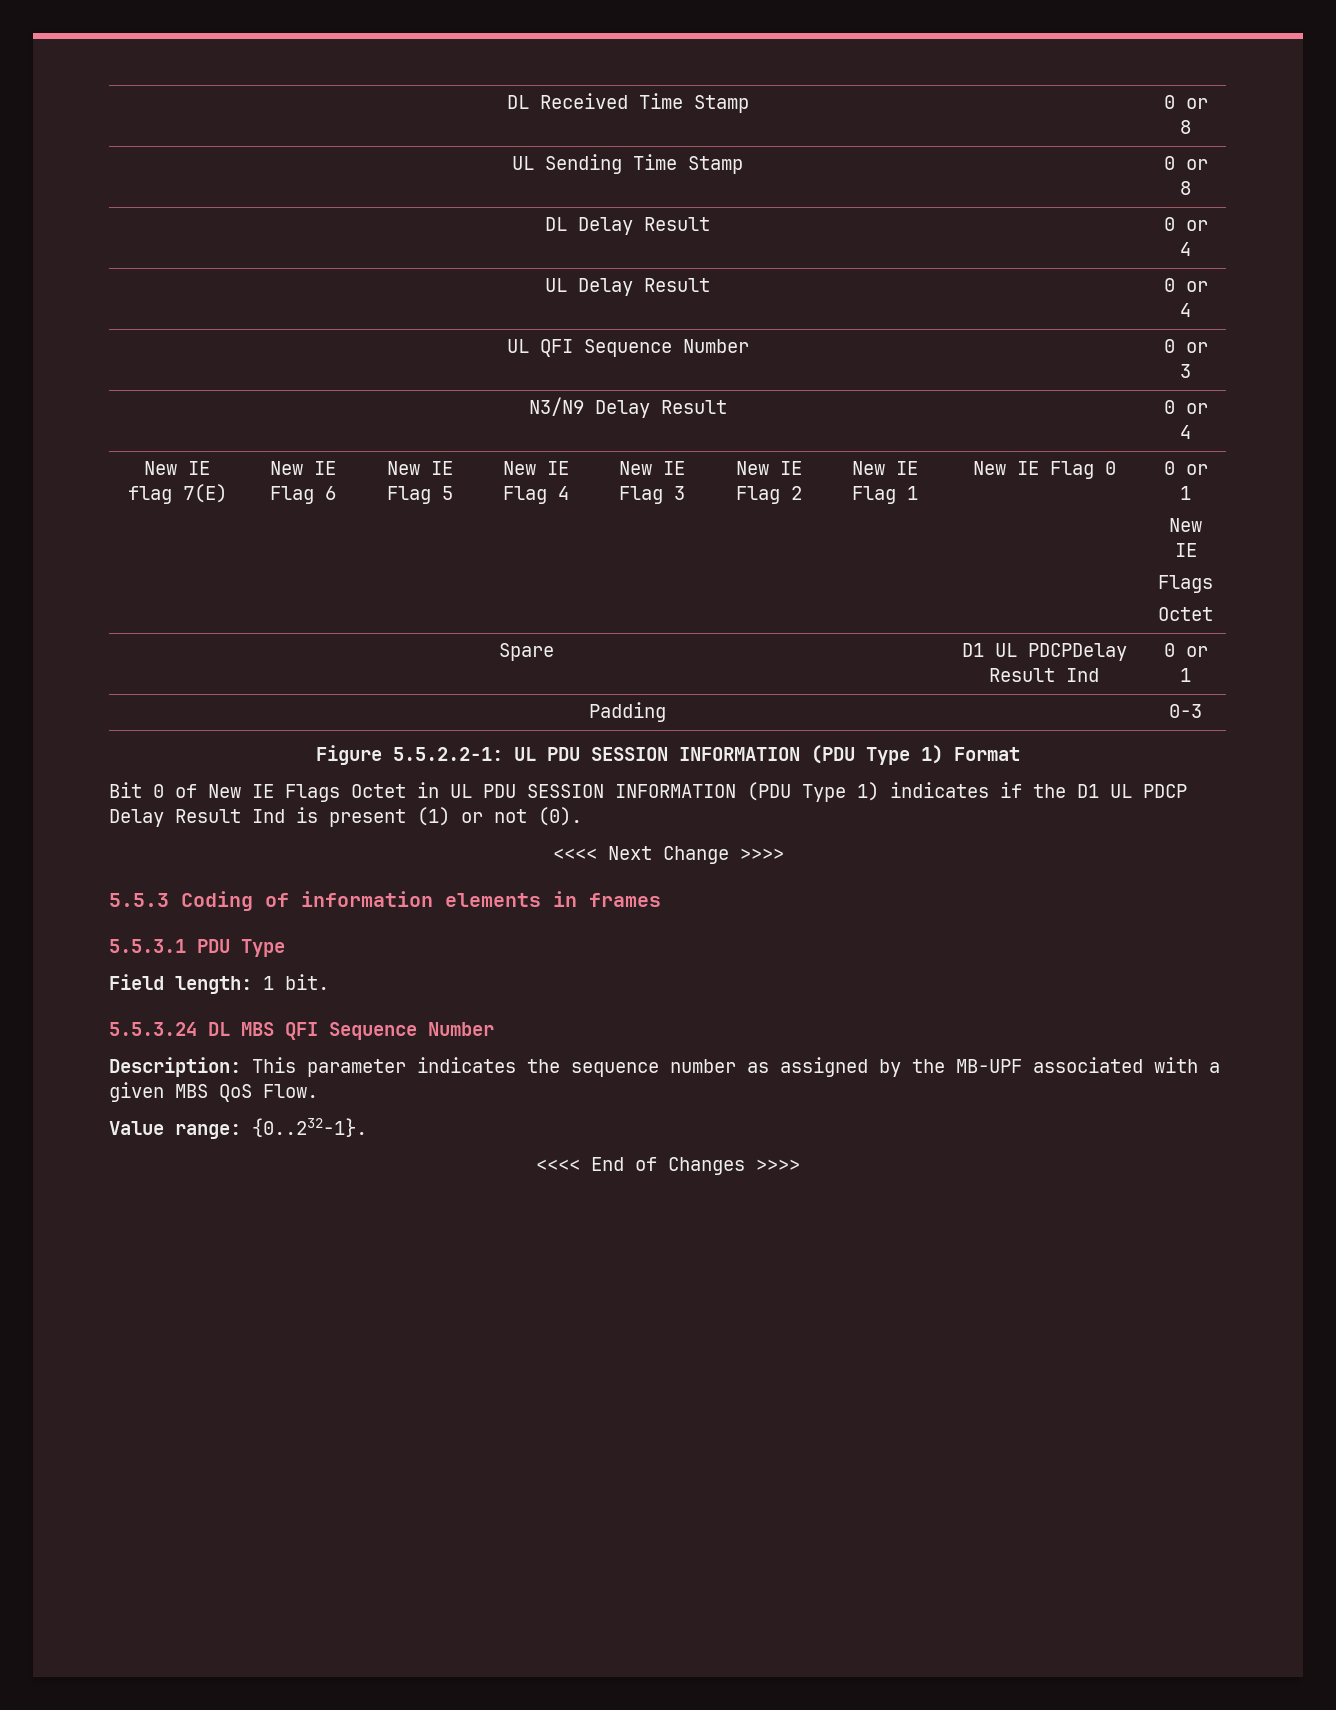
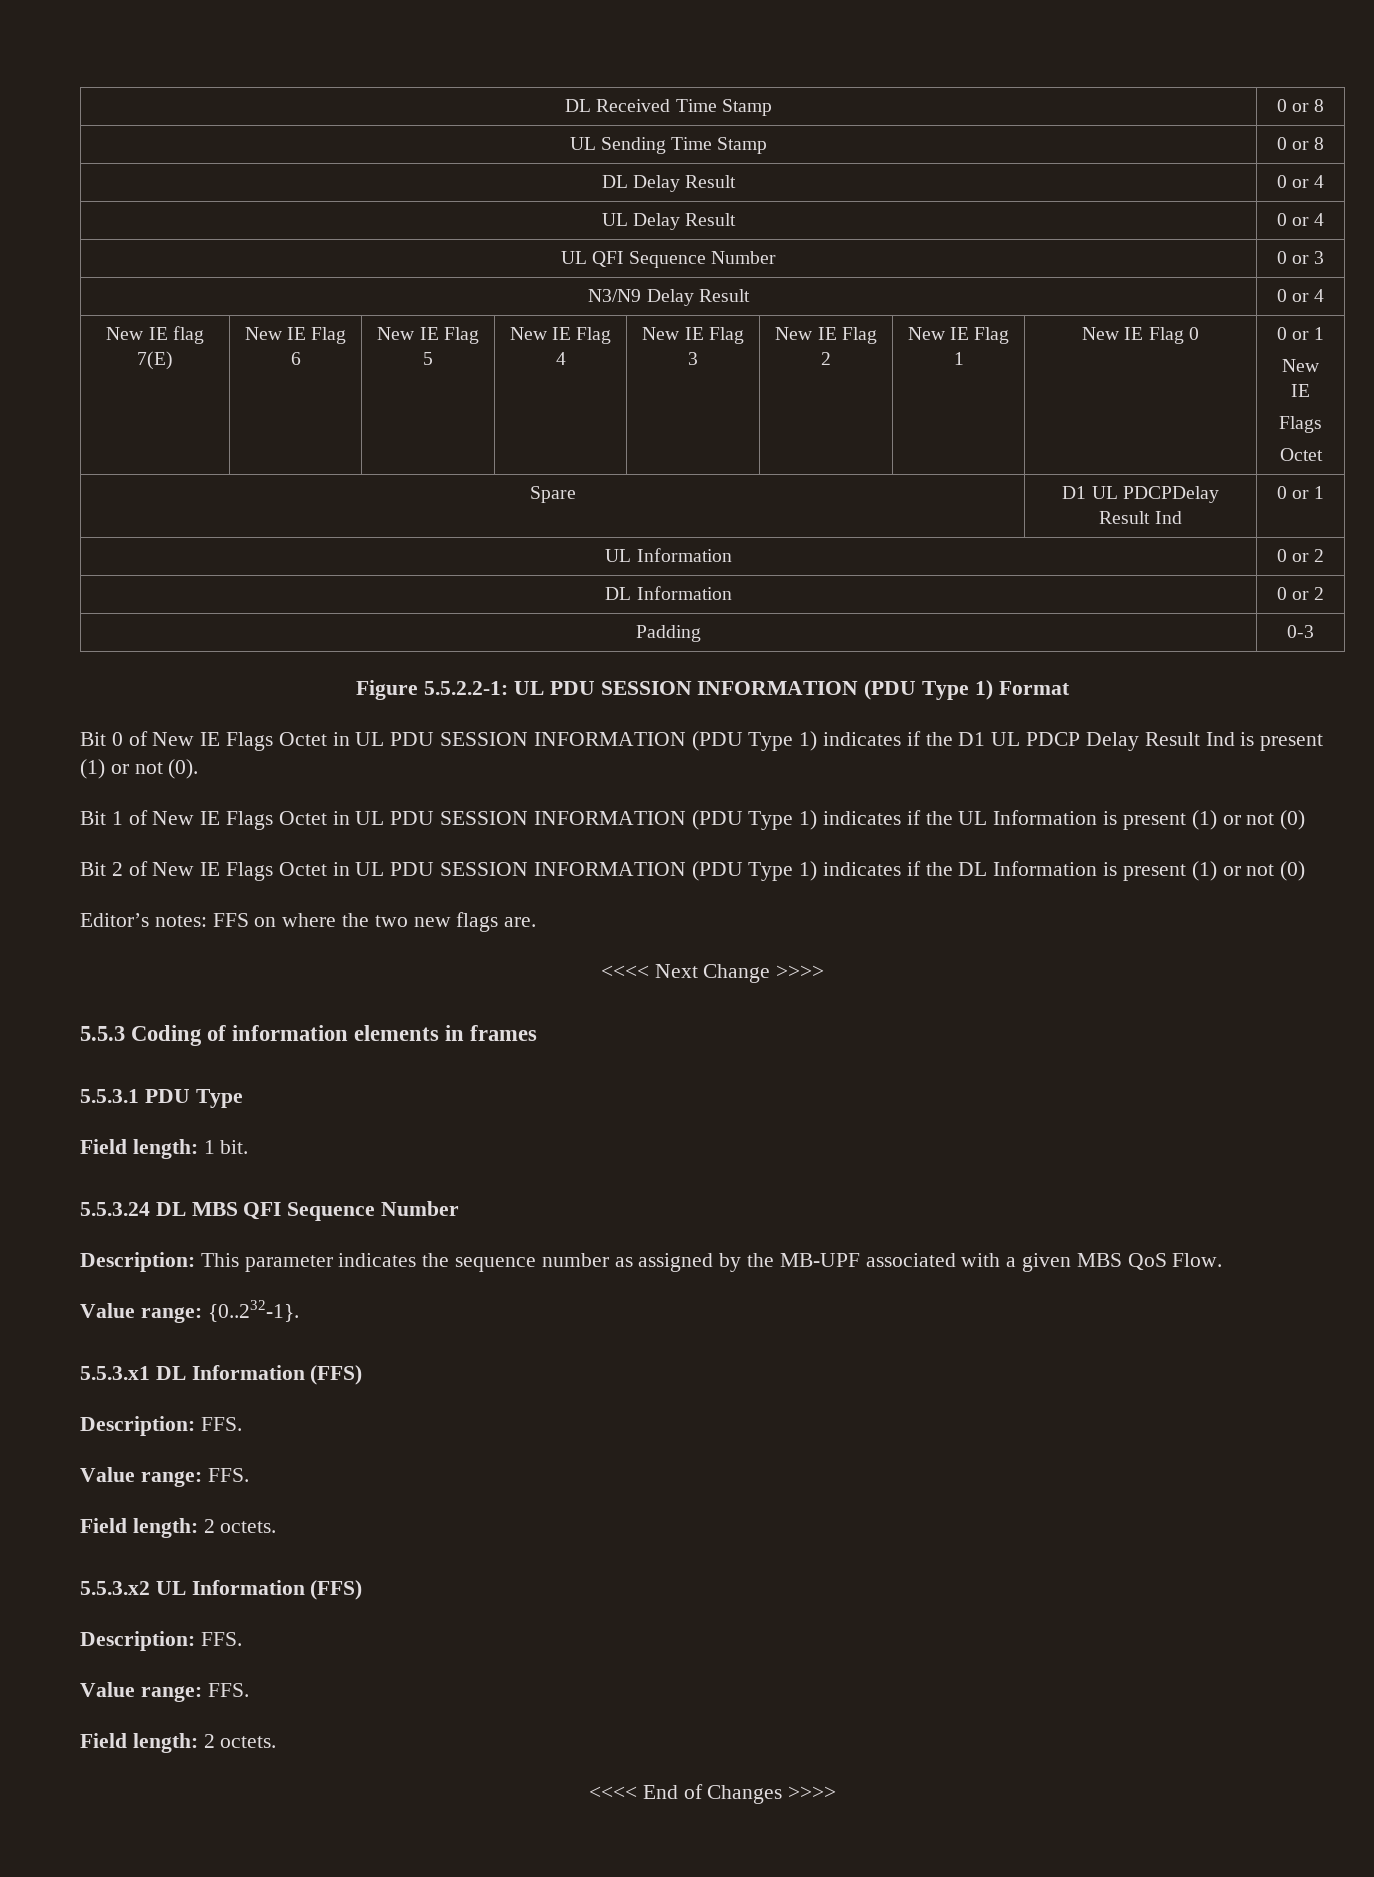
(1191, 675) none -> [605,548,732,562] [1276,549,1325,562] [605,586,732,600] [1276,587,1325,600] // UL Information | 0 or 2 // DL Information | 0 or 2
(582, 816) none -> [80,810,1306,830] [80,861,1306,881] [80,912,537,932] // Bit 1 of New IE Flags Octet in UL PDU SESSION INFORMATION (PDU Type 1) indicates if the UL Information is present (1) or not (0) // Bit 2 of New IE Flags Octet in UL PDU SESSION INFORMATION (PDU Type 1) indicates if the DL Information is present (1) or not (0) // Editor’s notes: FFS on where the two new flags are.
(367, 1127) none -> [80,1365,363,1385] [80,1416,242,1436] [80,1467,249,1487] [80,1518,277,1538] [80,1580,363,1600] [80,1631,242,1651] [80,1682,249,1702] [80,1733,277,1753] // 5.5.3.x1 DL Information (FFS) // Description: FFS. // Value range: FFS. // Field length: 2 octets. // 5.5.3.x2 UL Information (FFS) // Description: FFS. // Value range: FFS. // Field length: 2 octets.

